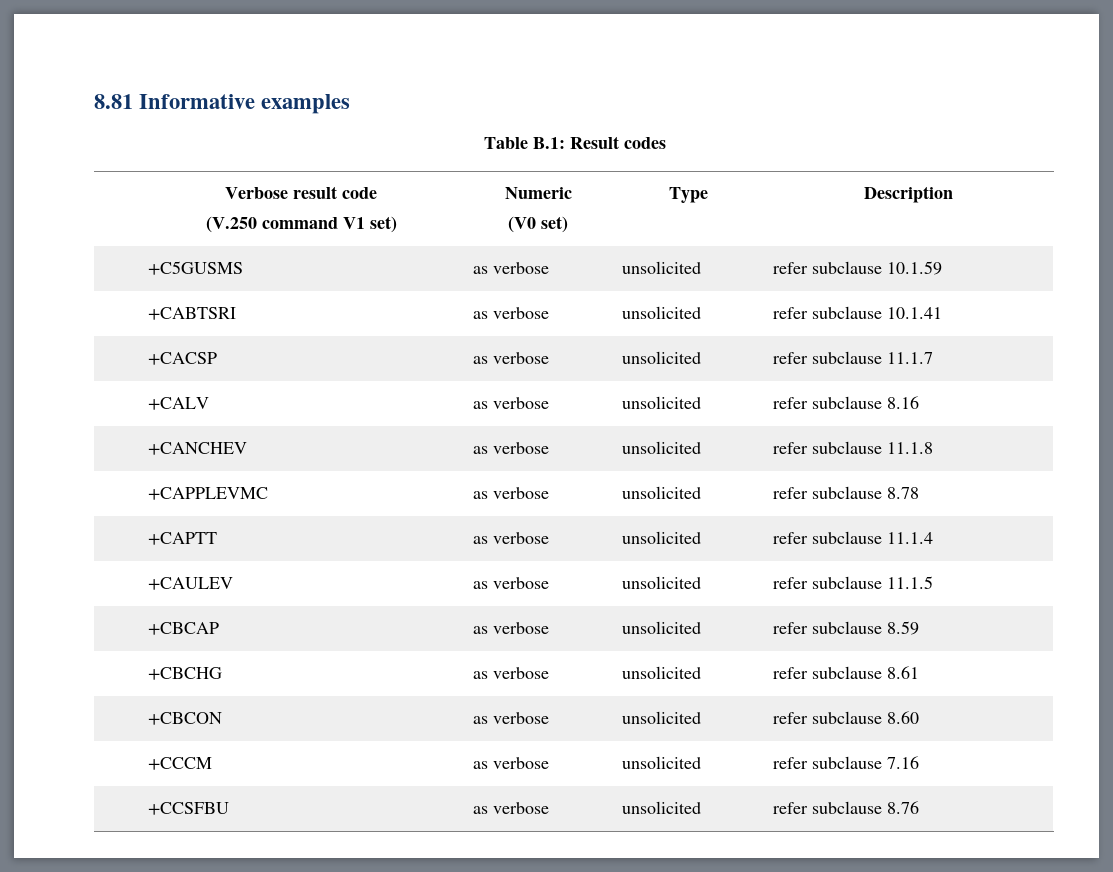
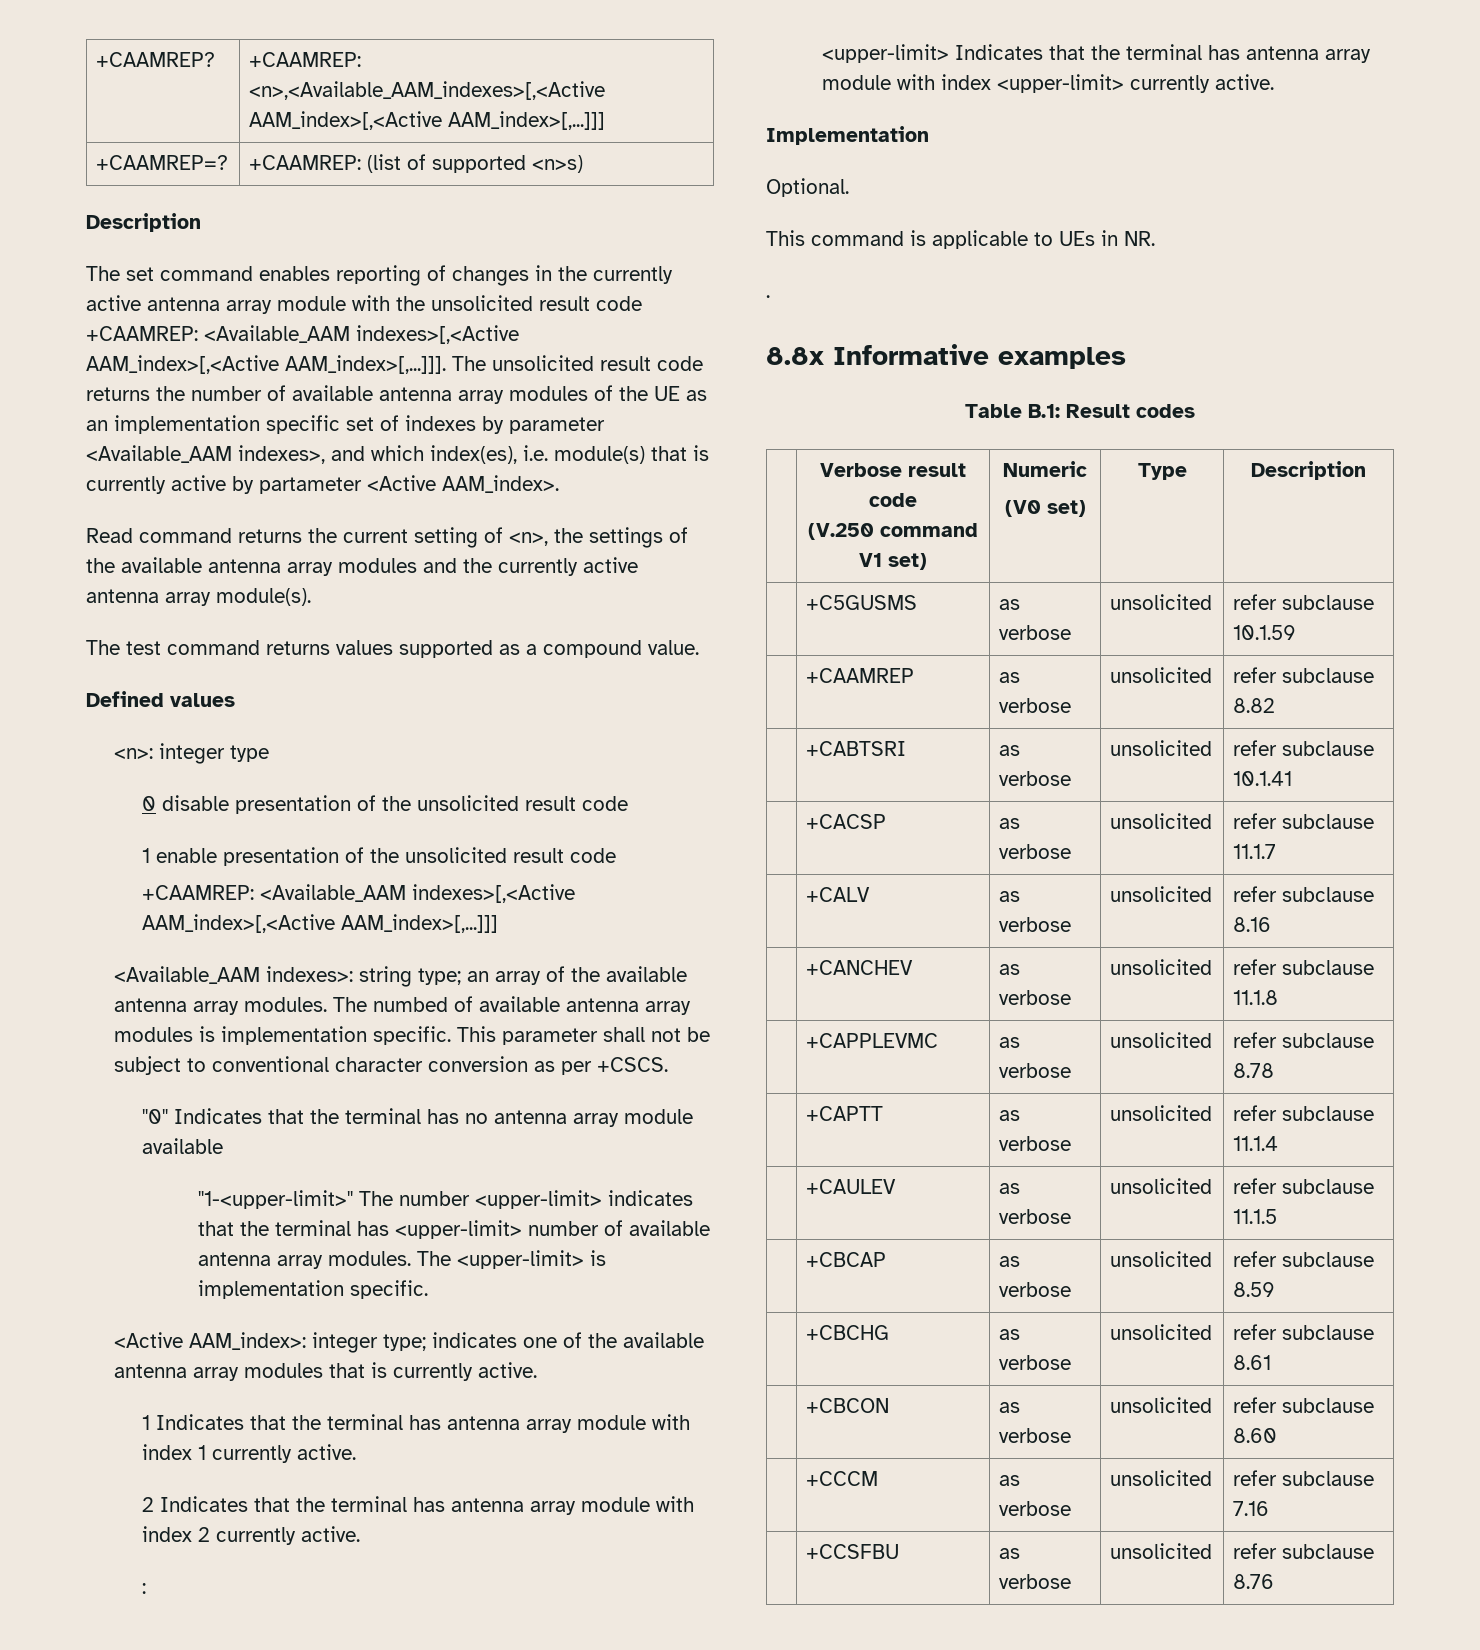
[94,94,133,109] 8.81 -> [96,52,216,67] [249,52,362,67] [249,81,606,100] [249,111,606,130] [96,155,229,170] [249,154,584,173] [86,213,201,232] [86,265,673,286] [86,295,642,314] [86,325,519,344] [86,355,703,374] [86,385,707,404] [86,415,605,434] [86,445,709,464] [86,475,559,494] [86,527,688,548] [86,557,638,576] [86,588,311,606] [86,640,699,658] [86,691,235,707] [114,743,270,764] [142,795,629,814] [142,847,617,866] [142,884,576,903] [142,914,499,933] [114,966,688,987] [114,996,692,1015] [114,1026,711,1045] [114,1056,669,1075] [142,1108,694,1127] [142,1138,224,1154] [198,1190,694,1209] [198,1220,711,1239] [198,1250,607,1269] [198,1280,429,1299] [114,1332,705,1353] [114,1362,538,1381] [142,1414,691,1433] [142,1444,357,1463] [142,1496,695,1515] [142,1526,361,1545] [142,1583,147,1594] [822,44,1372,63] [822,74,1275,93] [766,126,929,145] [766,178,849,197] [766,230,1155,249] [766,295,770,298] [766,347,824,365] +CAAMREP? | +CAAMREP: <n>,<Available_AAM_indexes>[,<Active AAM_index>[,<Active AAM_index>[,...]]] // +CAAMREP=? | +CAAMREP: (list of supported <n>s) // Description // The set command enables reporting of changes in the currently active antenna array module with the unsolicited result code +CAAMREP: <Available_AAM indexes>[,<Active AAM_index>[,<Active AAM_index>[,...]]]. The unsolicited result code returns the number of available antenna array modules of the UE as an implementation specific set of indexes by parameter <Available_AAM indexes>, and which index(es), i.e. module(s) that is currently active by partameter <Active AAM_index>. // Read command returns the current setting of <n>, the settings of the available antenna array modules and the currently active antenna array module(s). // The test command returns values supported as a compound value. // Defined values // <n>: integer type // 0 disable presentation of the unsolicited result code // 1 enable presentation of the unsolicited result code // +CAAMREP: <Available_AAM indexes>[,<Active AAM_index>[,<Active AAM_index>[,...]]] // <Available_AAM indexes>: string type; an array of the available antenna array modules. The numbed of available antenna array modules is implementation specific. This parameter shall not be subject to conventional character conversion as per +CSCS. // "0" Indicates that the terminal has no antenna array module available // "1-<upper-limit>" The number <upper-limit> indicates that the terminal has <upper-limit> number of available antenna array modules. The <upper-limit> is implementation specific. // <Active AAM_index>: integer type; indicates one of the available antenna array modules that is currently active. // 1 Indicates that the terminal has antenna array module with index 1 currently active. // 2 Indicates that the terminal has antenna array module with index 2 currently active. // : // <upper-limit> Indicates that the terminal has antenna array module with index <upper-limit> currently active. // Implementation // Optional. // This command is applicable to UEs in NR. // . // 8.8x
(943, 268) none -> [806,668,915,683] [999,672,1021,683] [999,698,1072,713] [1110,667,1213,683] [1233,667,1375,683] [1233,698,1276,713] // | +CAAMREP | as verbose | unsolicited | refer subclause 8.82

